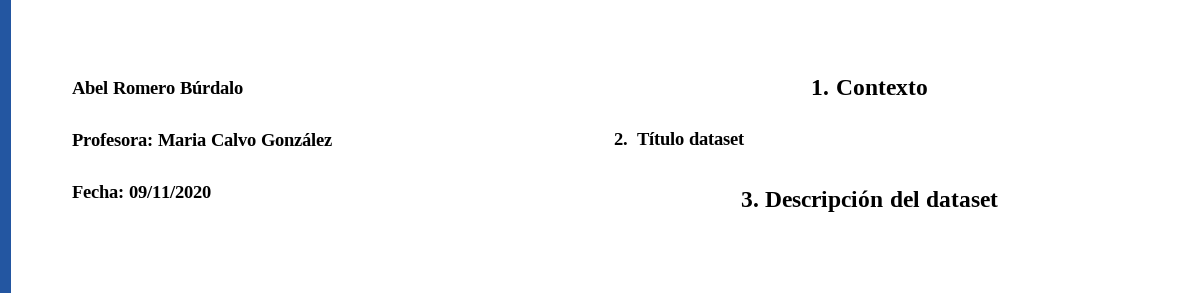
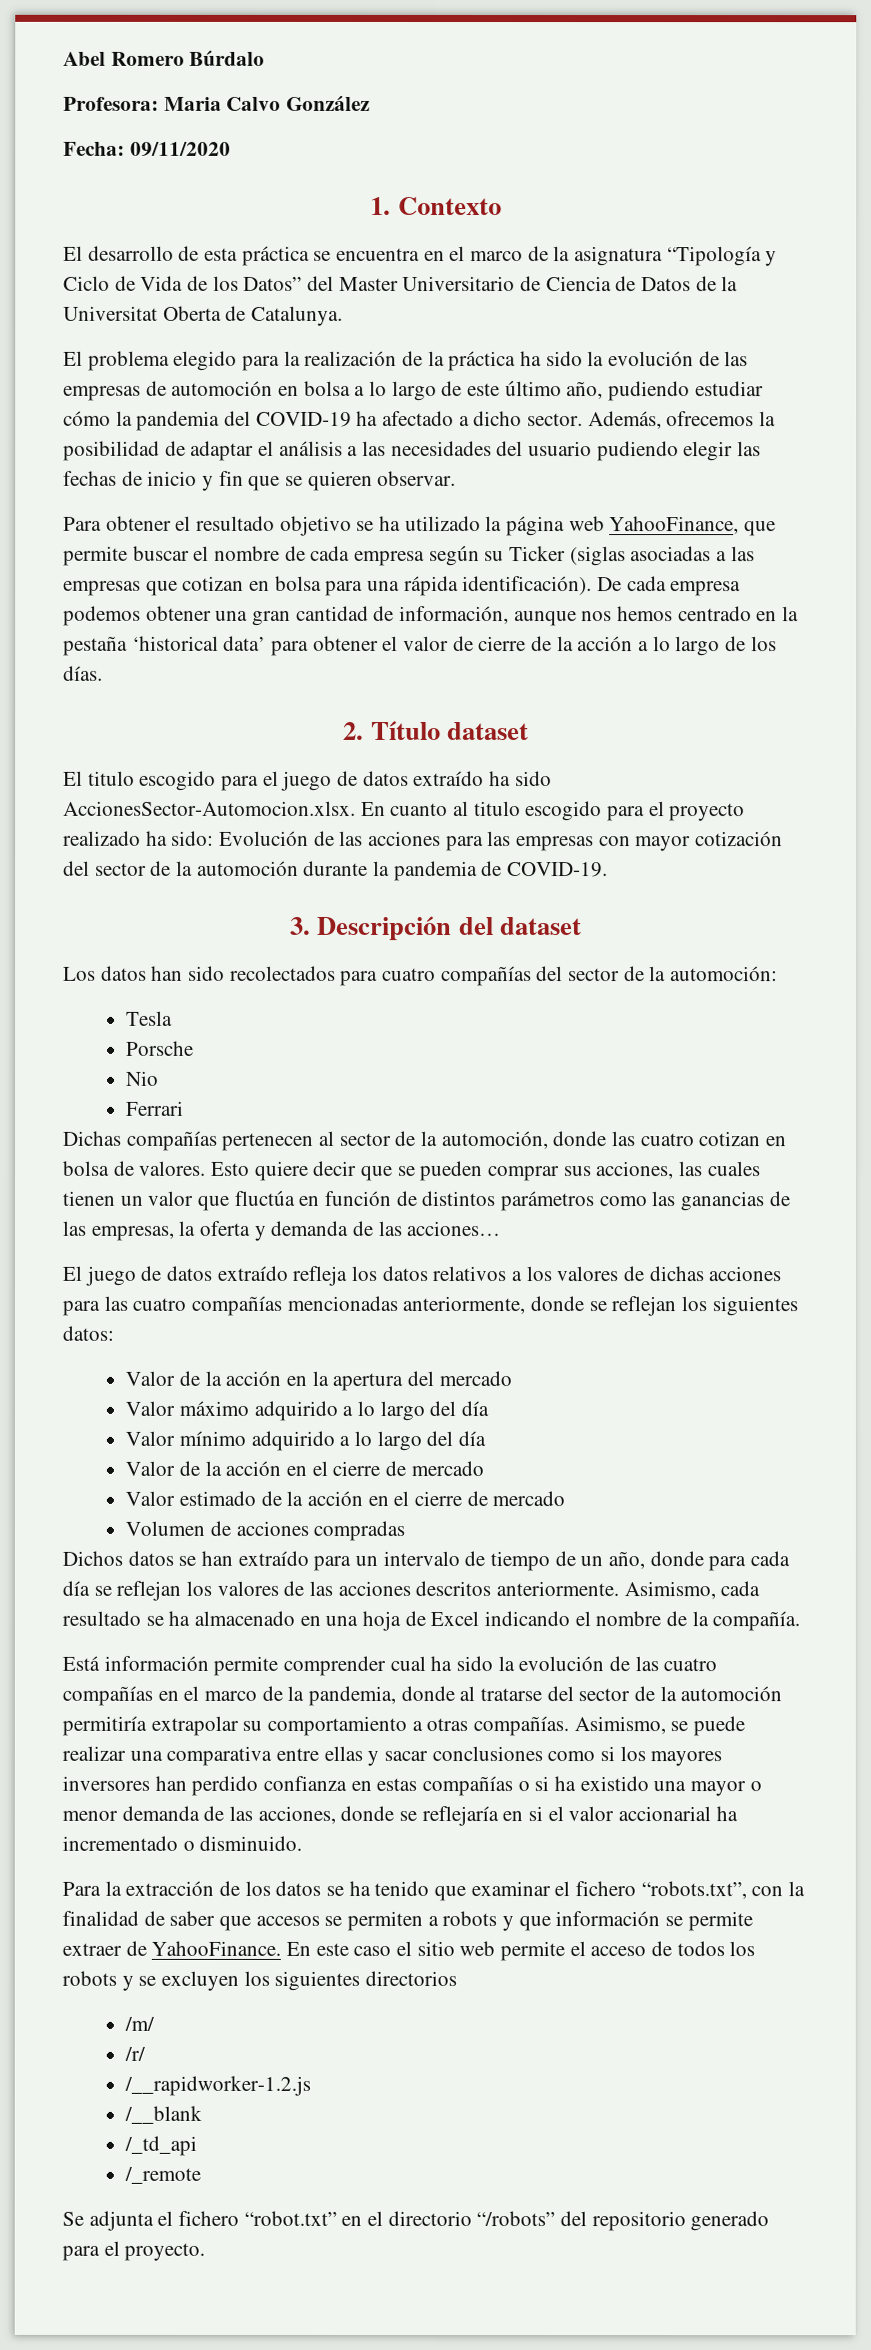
[614,132,746,145] [740,190,999,212] 2. Título dataset // 3. Descripción del dataset -> [63,245,778,267] [63,275,739,292] [63,305,344,326] [63,350,749,372] [63,380,764,402] [63,410,777,431] [63,440,762,462] [63,470,457,491] [63,515,777,537] [63,545,755,567] [63,575,742,597] [63,605,800,627] [63,635,777,657] [63,665,103,681] [343,720,529,741] [63,770,552,791] [63,800,746,822] [63,830,784,852] [63,860,609,882] [290,915,582,942] [63,965,779,987] [126,1010,174,1026] [126,1040,195,1056] [126,1070,160,1086] [126,1100,185,1116] [63,1130,788,1151] [62,1160,761,1182] [62,1190,790,1212] [62,1220,501,1241] [62,1265,782,1286] [62,1295,798,1317] [62,1325,114,1341] [125,1370,512,1391] [125,1400,490,1421] [125,1430,487,1451] [125,1460,484,1477] [125,1490,566,1507] [125,1520,406,1541] [62,1550,791,1572] [62,1580,761,1601] [62,1610,801,1632] [62,1655,718,1676] [62,1685,783,1706] [62,1715,746,1737] [62,1745,723,1767] [62,1775,762,1797] [62,1805,738,1827] [62,1835,303,1851] [62,1880,806,1902] [62,1910,753,1932] [62,1940,756,1962] [62,1970,458,1991] [124,2016,156,2031] [124,2046,147,2061] [124,2075,312,2096] [124,2105,203,2124] [124,2135,198,2156] [124,2166,202,2184] [62,2210,770,2232] [62,2240,206,2261] El desarrollo de esta práctica se encuentra en el marco de la asignatura “Tipología y Ciclo de Vida de los Datos” del Master Universitario de Ciencia de Datos de la Universitat Oberta de Catalunya. // El problema elegido para la realización de la práctica ha sido la evolución de las empresas de automoción en bolsa a lo largo de este último año, pudiendo estudiar cómo la pandemia del COVID-19 ha afectado a dicho sector. Además, ofrecemos la posibilidad de adaptar el análisis a las necesidades del usuario pudiendo elegir las fechas de inicio y fin que se quieren observar. // Para obtener el resultado objetivo se ha utilizado la página web YahooFinance, que permite buscar el nombre de cada empresa según su Ticker (siglas asociadas a las empresas que cotizan en bolsa para una rápida identificación). De cada empresa podemos obtener una gran cantidad de información, aunque nos hemos centrado en la pestaña ‘historical data’ para obtener el valor de cierre de la acción a lo largo de los días. // 2. Título dataset // El titulo escogido para el juego de datos extraído ha sido AccionesSector-Automocion.xlsx. En cuanto al titulo escogido para el proyecto realizado ha sido: Evolución de las acciones para las empresas con mayor cotización del sector de la automoción durante la pandemia de COVID-19. // 3. Descripción del dataset // Los datos han sido recolectados para cuatro compañías del sector de la automoción: // Tesla // Porsche // Nio // Ferrari // Dichas compañías pertenecen al sector de la automoción, donde las cuatro cotizan en bolsa de valores. Esto quiere decir que se pueden comprar sus acciones, las cuales tienen un valor que fluctúa en función de distintos parámetros como las ganancias de las empresas, la oferta y demanda de las acciones… // El juego de datos extraído refleja los datos relativos a los valores de dichas acciones para las cuatro compañías mencionadas anteriormente, donde se reflejan los siguientes datos: // Valor de la acción en la apertura del mercado // Valor máximo adquirido a lo largo del día // Valor mínimo adquirido a lo largo del día // Valor de la acción en el cierre de mercado // Valor estimado de la acción en el cierre de mercado // Volumen de acciones compradas // Dichos datos se han extraído para un intervalo de tiempo de un año, donde para cada día se reflejan los valores de las acciones descritos anteriormente. Asimismo, cada resultado se ha almacenado en una hoja de Excel indicando el nombre de la compañía. // Está información permite comprender cual ha sido la evolución de las cuatro compañías en el marco de la pandemia, donde al tratarse del sector de la automoción permitiría extrapolar su comportamiento a otras compañías. Asimismo, se puede realizar una comparativa entre ellas y sacar conclusiones como si los mayores inversores han perdido confianza en estas compañías o si ha existido una mayor o menor demanda de las acciones, donde se reflejaría en si el valor accionarial ha incrementado o disminuido. // Para la extracción de los datos se ha tenido que examinar el fichero “robots.txt”, con la finalidad de saber que accesos se permiten a robots y que información se permite extraer de YahooFinance. En este caso el sitio web permite el acceso de todos los robots y se excluyen los siguientes directorios // /m/ // /r/ // /__rapidworker-1.2.js // /__blank // /_td_api // /_remote // Se adjunta el fichero “robot.txt” en el directorio “/robots” del repositorio generado para el proyecto.

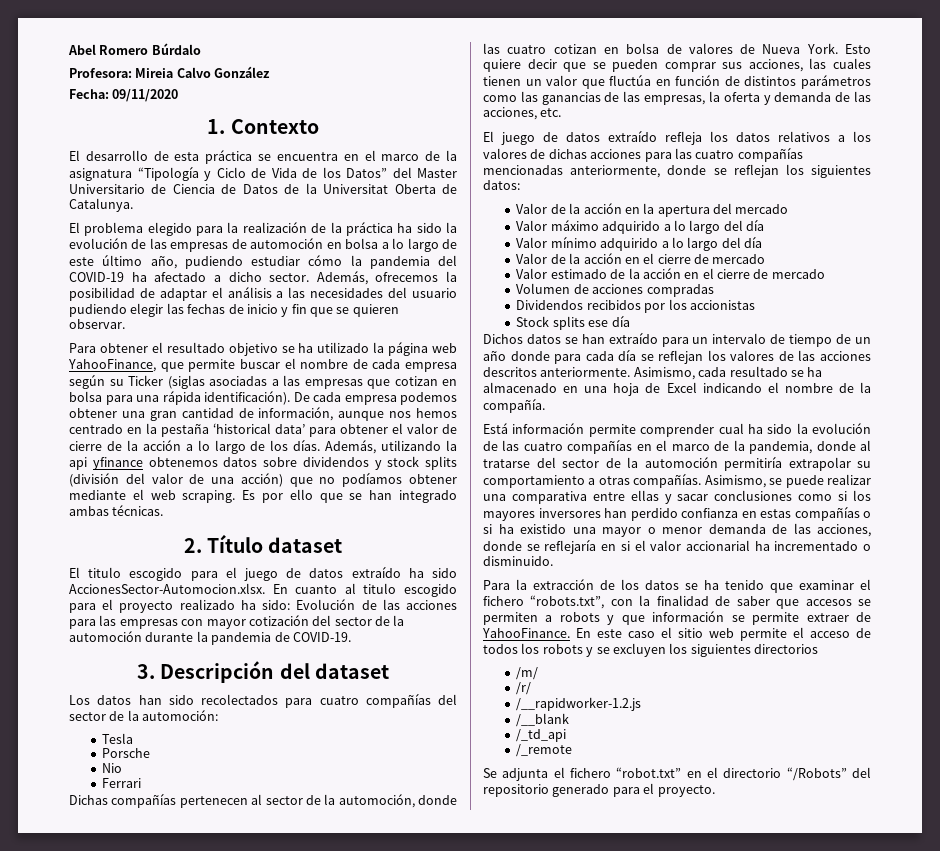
[163,96,222,111] Maria -> [135,68,174,78] Mireia
(103, 673) none -> [325,440,457,454] [69,456,457,470] [69,472,457,487] [69,489,458,503] [69,505,164,516] Además, utilizando la api yfinance obtenemos datos sobre dividendos y stock splits (división del valor de una acción) que no podíamos obtener mediante el web scraping. Es por ello que se han integrado ambas técnicas.
[138,1160,207,1176] valores. -> [688,43,838,54] valores de Nueva York.
[406,1220,501,1237] acciones… -> [483,107,562,120] acciones, etc.
(406, 1530) none -> [516,299,755,313] [516,315,630,330] // Dividendos recibidos por los accionistas // Stock splits ese día
[608,1551,646,1570] año, -> [483,351,506,361] año
[476,2211,556,2227] “/robots” -> [786,767,847,781] “/Robots”

